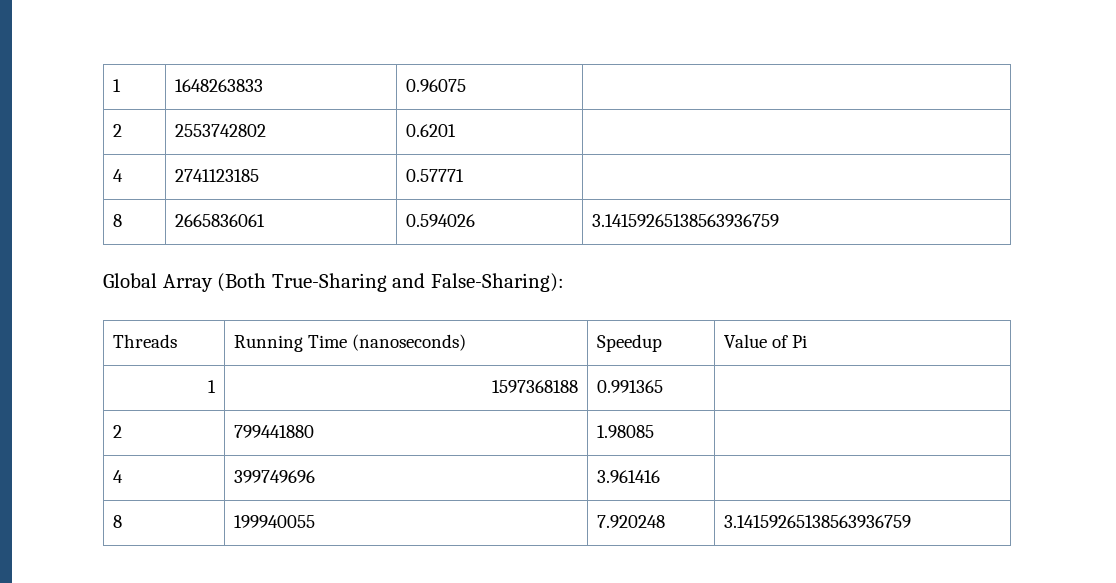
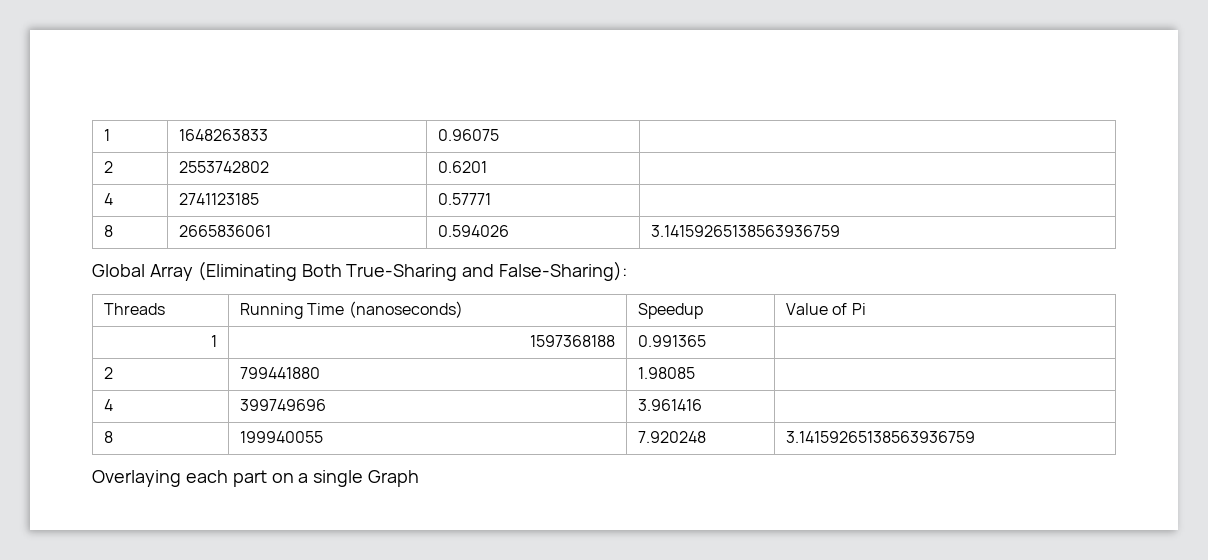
[217,273,267,292] (Both -> [197,261,342,281] (Eliminating Both
(912, 521) none -> [92,470,420,487] // Overlaying each part on a single Graph

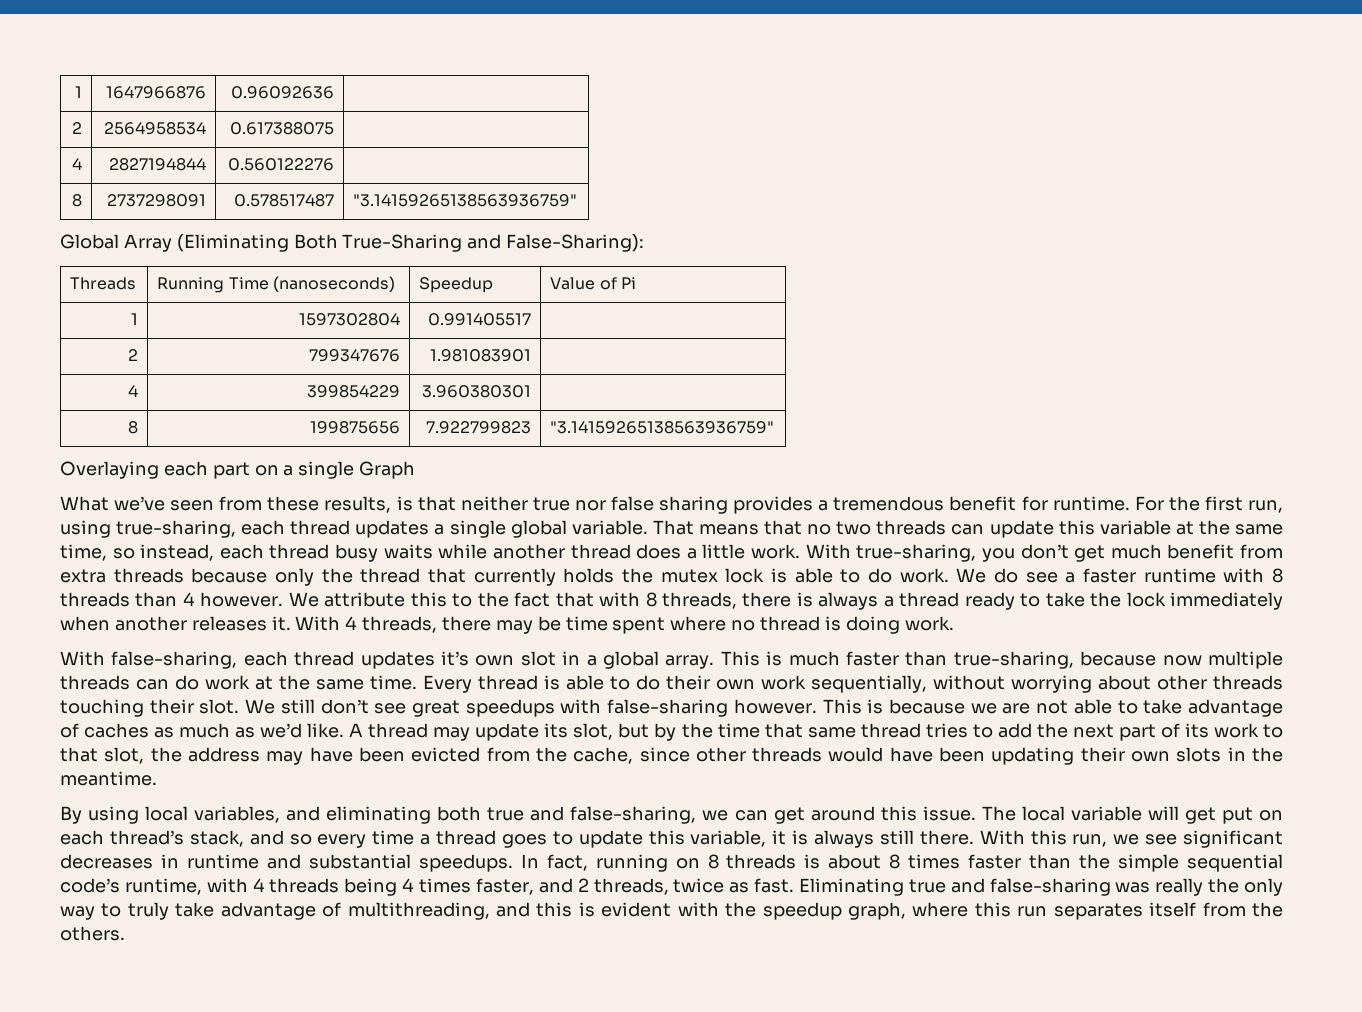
[103,129,110,141] [178,129,268,141] [437,129,499,141] [103,161,113,173] [178,161,269,173] [437,161,487,173] [103,193,113,205] [178,193,259,205] [437,193,491,205] [103,225,113,237] [178,225,271,237] [437,225,509,237] [650,225,840,237] 1 | 1648263833 | 0.96075 | // 2 | 2553742802 | 0.6201 | // 4 | 2741123185 | 0.57771 | // 8 | 2665836061 | 0.594026 | 3.14159265138563936759 -> [74,86,82,98] [105,86,206,99] [230,86,334,99] [71,122,82,134] [103,122,206,135] [229,122,334,135] [71,158,82,170] [108,158,206,171] [227,158,334,171] [71,194,82,207] [106,194,206,207] [233,194,334,207] [353,194,578,207] 1 | 1647966876 | 0.96092636 | // 2 | 2564958534 | 0.617388075 | // 4 | 2827194844 | 0.560122276 | // 8 | 2737298091 | 0.578517487 | "3.14159265138563936759"
[530,335,616,347] [637,335,706,347] [103,367,113,379] [239,367,320,379] [637,367,695,379] [103,399,113,411] [239,399,326,411] [637,399,702,411] [103,431,113,443] [239,431,323,443] [637,431,706,443] [785,431,975,443] 1597368188 | 0.991365 | // 2 | 799441880 | 1.98085 | // 4 | 399749696 | 3.961416 | // 8 | 199940055 | 7.920248 | 3.14159265138563936759 -> [298,313,400,326] [427,313,531,326] [127,349,138,361] [308,349,400,362] [429,349,531,362] [127,385,138,397] [306,385,400,398] [421,385,531,398] [127,421,138,434] [309,421,400,434] [425,421,531,434] [550,421,775,434] 1597302804 | 0.991405517 | // 2 | 799347676 | 1.981083901 | // 4 | 399854229 | 3.960380301 | // 8 | 199875656 | 7.922799823 | "3.14159265138563936759"
(420, 478) none -> [60,496,1283,514] [60,520,1283,538] [60,544,1283,562] [60,568,1283,586] [60,592,1284,610] [60,616,954,634] [60,651,1283,669] [60,675,1283,693] [60,699,1283,717] [60,723,1284,741] [60,747,1283,765] [60,771,157,786] [60,806,1283,824] [60,830,1283,848] [60,854,1284,872] [60,878,1283,896] [60,902,1283,920] [60,926,125,941] // What we’ve seen from these results, is that neither true nor false sharing provides a tremendous benefit for runtime. For the first run, using true-sharing, each thread updates a single global variable. That means that no two threads can update this variable at the same time, so instead, each thread busy waits while another thread does a little work. With true-sharing, you don’t get much benefit from extra threads because only the thread that currently holds the mutex lock is able to do work. We do see a faster runtime with 8 threads than 4 however. We attribute this to the fact that with 8 threads, there is always a thread ready to take the lock immediately when another releases it. With 4 threads, there may be time spent where no thread is doing work. // With false-sharing, each thread updates it’s own slot in a global array. This is much faster than true-sharing, because now multiple threads can do work at the same time. Every thread is able to do their own work sequentially, without worrying about other threads touching their slot. We still don’t see great speedups with false-sharing however. This is because we are not able to take advantage of caches as much as we’d like. A thread may update its slot, but by the time that same thread tries to add the next part of its work to that slot, the address may have been evicted from the cache, since other threads would have been updating their own slots in the meantime. // By using local variables, and eliminating both true and false-sharing, we can get around this issue. The local variable will get put on each thread’s stack, and so every time a thread goes to update this variable, it is always still there. With this run, we see significant decreases in runtime and substantial speedups. In fact, running on 8 threads is about 8 times faster than the simple sequential code’s runtime, with 4 threads being 4 times faster, and 2 threads, twice as fast. Eliminating true and false-sharing was really the only way to truly take advantage of multithreading, and this is evident with the speedup graph, where this run separates itself from the others.

